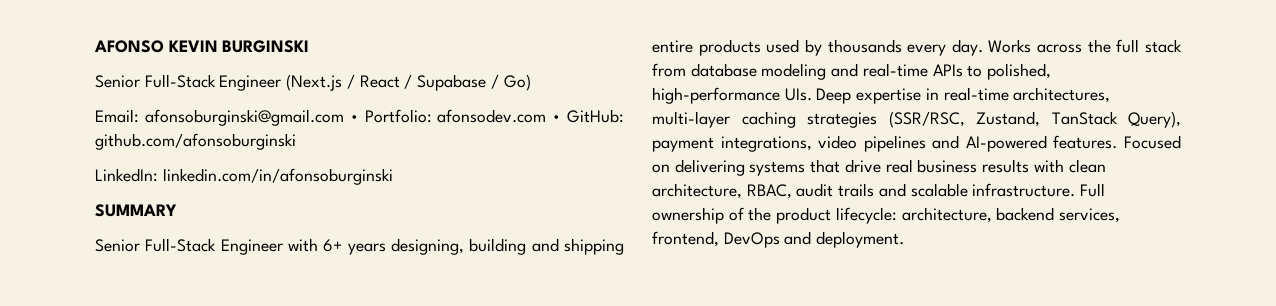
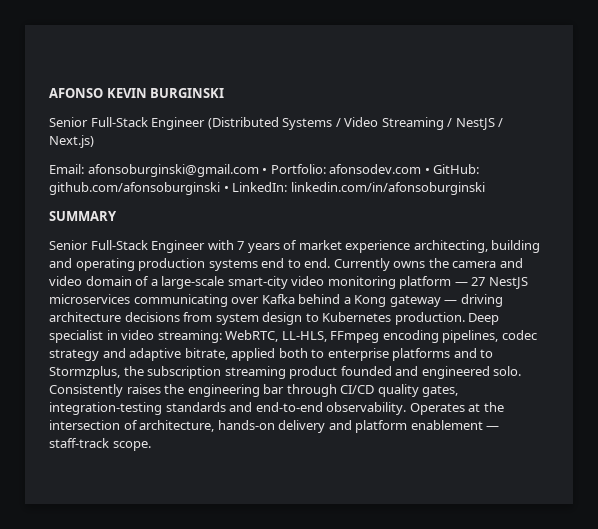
[286,74,531,91] (Next.js / React / Supabase / Go) -> [207,117,504,130] [49,135,94,148] (Distributed Systems / Video Streaming / NestJS / Next.js)
(296, 141) // -> [223,186,229,192] •
[323,238,624,255] [652,39,1182,56] [652,63,1052,80] [652,87,1111,104] [652,111,1181,128] [652,135,1181,152] [652,159,1106,176] [652,183,1106,199] [652,207,1121,224] [652,231,905,248] 6+ years designing, building and shipping entire products used by thousands every day. Works across the full stack from database modeling and real-time APIs to polished, high-performance UIs. Deep expertise in real-time architectures, multi-layer caching strategies (SSR/RSC, Zustand, TanStack Query), payment integrations, video pipelines and AI-powered features. Focused on delivering systems that drive real business results with clean architecture, RBAC, audit trails and scalable infrastructure. Full ownership of the product lifecycle: architecture, backend services, frontend, DevOps and deployment. -> [237,240,541,253] [49,258,523,271] [49,276,528,289] [49,294,503,307] [49,312,500,325] [49,330,537,343] [49,348,494,361] [49,366,522,379] [49,384,459,397] [49,402,504,415] [49,420,500,433] [49,438,151,451] 7 years of market experience architecting, building and operating production systems end to end. Currently owns the camera and video domain of a large-scale smart-city video monitoring platform — 27 NestJS microservices communicating over Kafka behind a Kong gateway — driving architecture decisions from system design to Kubernetes production. Deep specialist in video streaming: WebRTC, LL-HLS, FFmpeg encoding pipelines, codec strategy and adaptive bitrate, applied both to enterprise platforms and to Stormzplus, the subscription streaming product founded and engineered solo. Consistently raises the engineering bar through CI/CD quality gates, integration-testing standards and end-to-end observability. Operates at the intersection of architecture, hands-on delivery and platform enablement — staff-track scope.

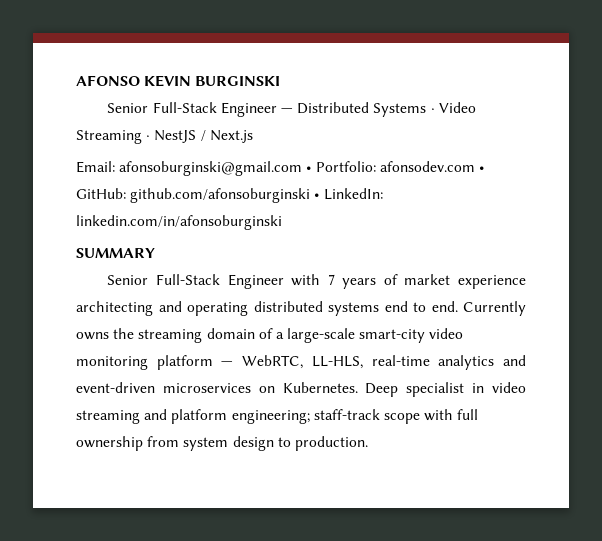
[207,117,341,130] (Distributed Systems / -> [281,102,435,117] — Distributed Systems ·
[447,118,453,127] / -> [146,135,151,140] ·
[49,135,94,148] Next.js) -> [209,130,253,143] Next.js
[413,240,541,253] architecting, building -> [76,301,153,316] architecting
[138,258,206,271] production -> [253,301,323,312] distributed
[452,258,523,268] [49,276,82,286] camera and video -> [138,329,203,343] streaming
[471,277,528,289] [49,294,503,307] [49,312,500,325] [49,330,537,343] [49,348,494,361] [49,366,522,379] [49,384,459,397] [49,402,504,415] [49,420,500,433] [49,438,151,451] 27 NestJS microservices communicating over Kafka behind a Kong gateway — driving architecture decisions from system design to Kubernetes production. Deep specialist in video streaming: WebRTC, LL-HLS, FFmpeg encoding pipelines, codec strategy and adaptive bitrate, applied both to enterprise platforms and to Stormzplus, the subscription streaming product founded and engineered solo. Consistently raises the engineering bar through CI/CD quality gates, integration-testing standards and end-to-end observability. Operates at the intersection of architecture, hands-on delivery and platform enablement — staff-track scope. -> [242,355,526,370] [76,382,526,397] [76,409,479,424] [76,436,368,451] WebRTC, LL-HLS, real-time analytics and event-driven microservices on Kubernetes. Deep specialist in video streaming and platform engineering; staff-track scope with full ownership from system design to production.

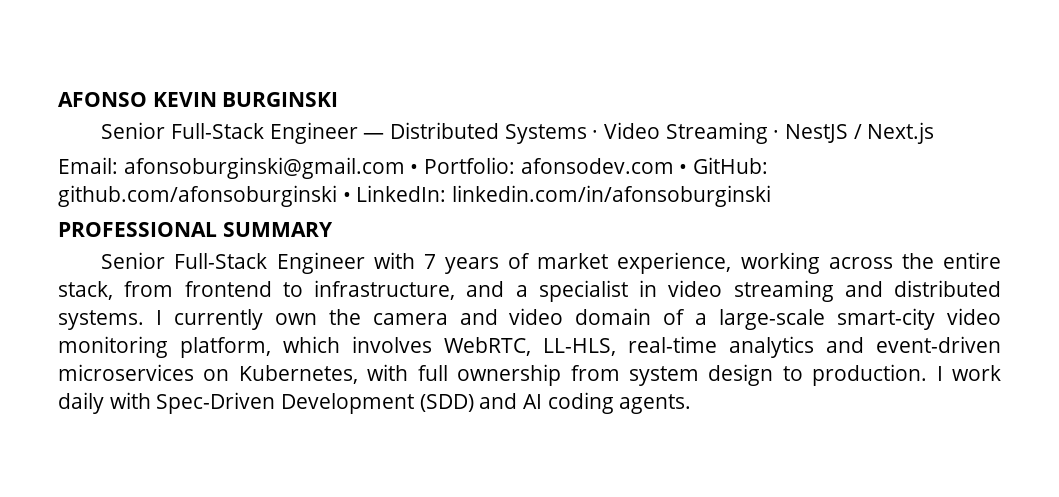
(282, 222) none -> [58,222,217,237] PROFESSIONAL
[458,275,526,289] [76,301,526,316] [76,328,203,343] experience architecting and operating distributed systems end to end. Currently owns the streaming -> [617,252,1001,274] [58,280,1001,302] [58,308,564,330] experience, working across the entire stack, from frontend to infrastructure, and a specialist in video streaming and distributed systems. I currently own the camera and video
[156,355,234,370] platform — -> [180,336,432,358] platform, which involves
[282,382,526,397] [76,409,420,424] Kubernetes. Deep specialist in video streaming and platform engineering; staff-track scope -> [238,365,358,384] Kubernetes,
(368, 443) none -> [936,365,1001,381] [58,392,692,414] I work daily with Spec-Driven Development (SDD) and AI coding agents.

